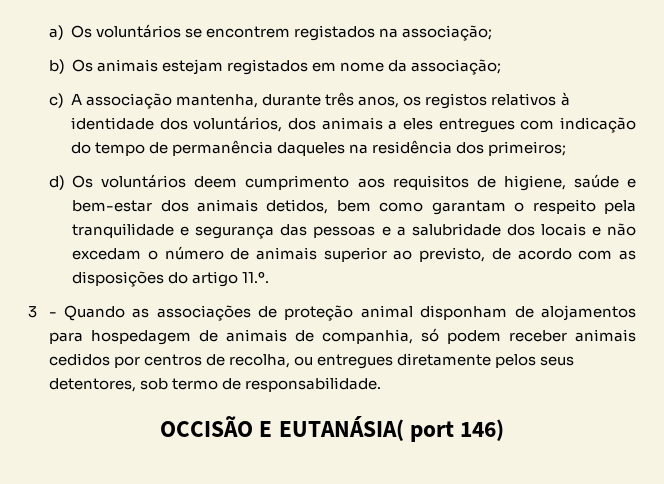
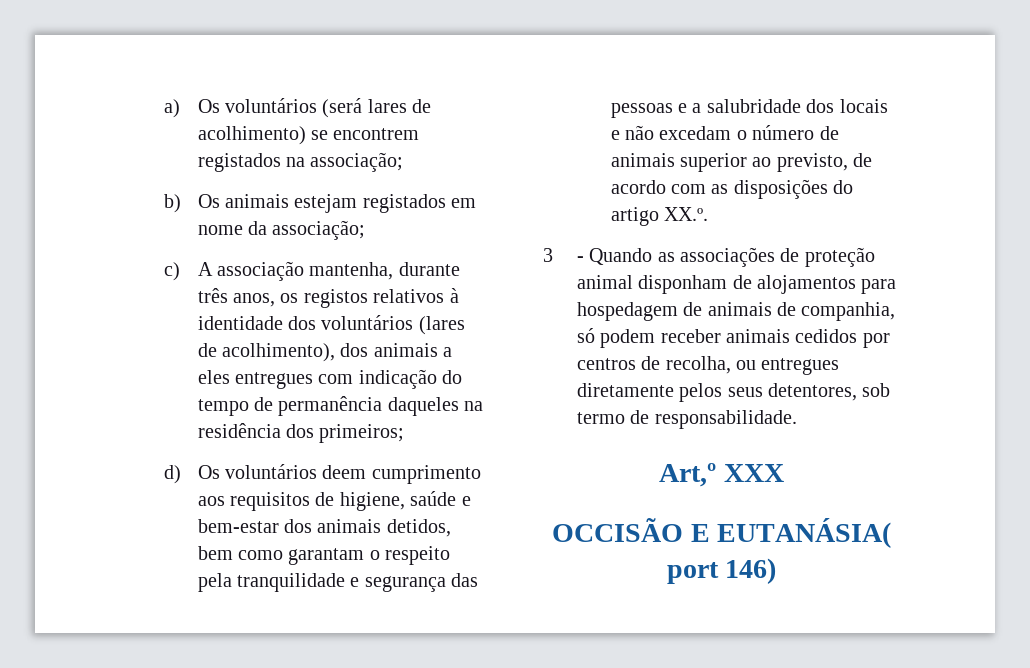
(182, 31) none -> [322,98,432,118] [197,126,306,145] (será lares de acolhimento)
[193,116,283,132] voluntários, -> [321,315,465,335] [197,343,336,362] voluntários (lares de acolhimento),
[242,271,270,283] 11.º. -> [664,207,709,221] XX.º.
(381, 384) none -> [659,463,784,487] // Art,º XXX

